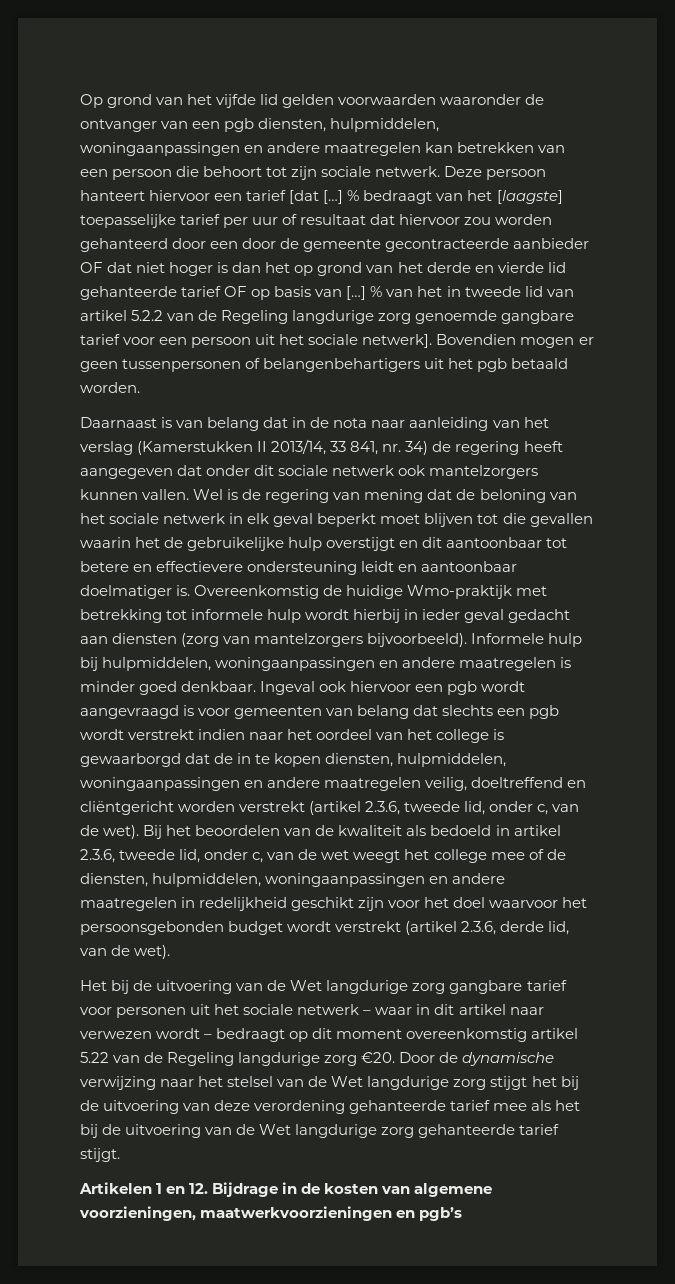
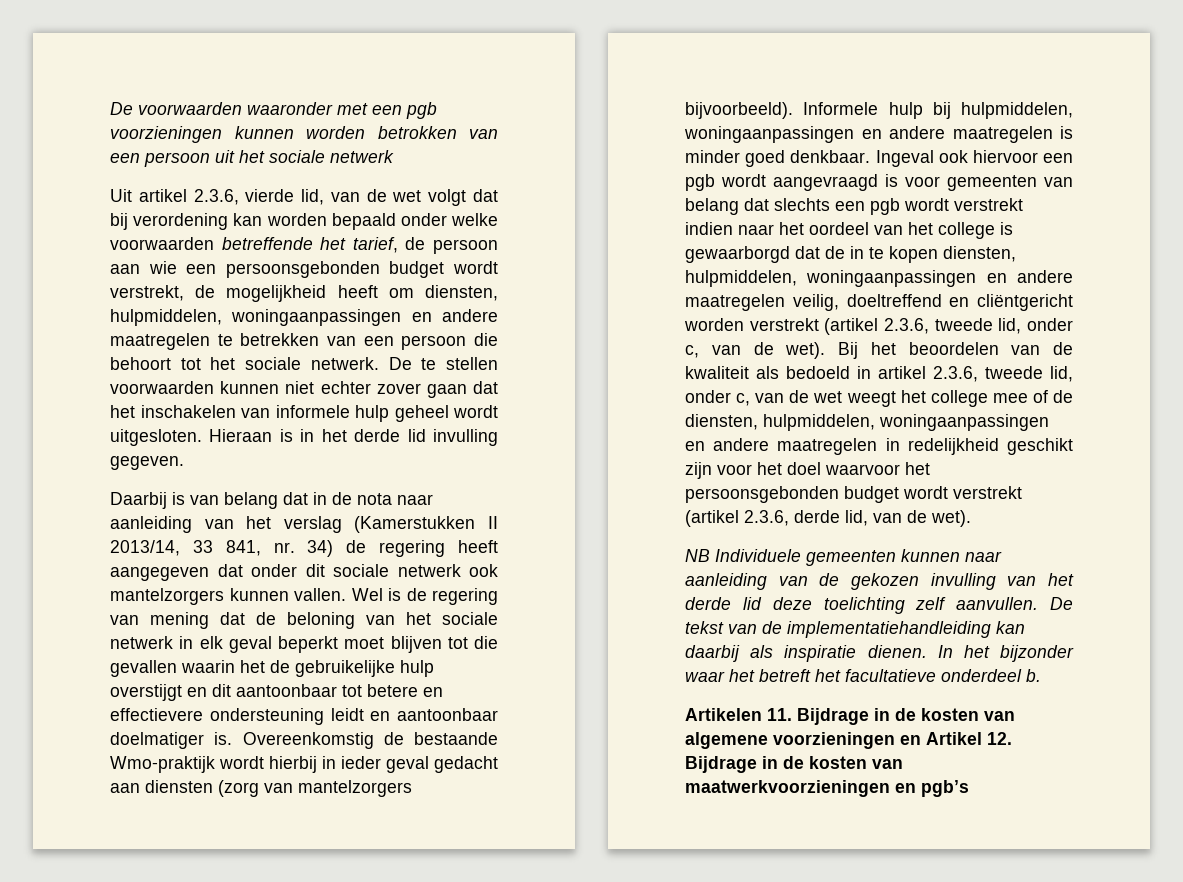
[80,94,545,108] [80,118,440,132] [80,142,454,156] Op grond van het vijfde lid gelden voorwaarden waaronder de ontvanger van een pgb diensten, hulpmiddelen, woningaanpassingen en andere maatregelen kan -> [110,102,437,119] [110,126,498,143] [110,150,394,167] [110,189,498,206] [110,213,498,230] [110,237,498,254] [110,261,498,278] [110,285,498,302] [110,309,498,326] [110,333,233,350] De voorwaarden waaronder met een pgb voorzieningen kunnen worden betrokken van een persoon uit het sociale netwerk // Uit artikel 2.3.6, vierde lid, van de wet volgt dat bij verordening kan worden bepaald onder welke voorwaarden betreffende het tarief, de persoon aan wie een persoonsgebonden budget wordt verstrekt, de mogelijkheid heeft om diensten, hulpmiddelen, woningaanpassingen en andere maatregelen te
[291,166,318,180] zijn -> [210,357,236,370] het
[444,166,547,180] [80,190,563,204] [80,214,553,228] [80,238,590,252] [80,262,566,276] [80,286,574,300] [80,310,575,324] [80,334,594,348] [80,358,569,372] [80,382,140,393] [80,417,157,428] Deze persoon hanteert hiervoor een tarief [dat […] % bedraagt van het [laagste] toepasselijke tarief per uur of resultaat dat hiervoor zou worden gehanteerd door een door de gemeente gecontracteerde aanbieder OF dat niet hoger is dan het op grond van het derde en vierde lid gehanteerde tarief OF op basis van […] % van het in tweede lid van artikel 5.2.2 van de Regeling langdurige zorg genoemde gangbare tarief voor een persoon uit het sociale netwerk]. Bovendien mogen er geen tussenpersonen of belangenbehartigers uit het pgb betaald worden. // Daarnaast -> [388,357,499,370] [110,381,499,398] [110,405,498,422] [110,429,498,446] [110,456,184,470] [110,492,167,509] De te stellen voorwaarden kunnen niet echter zover gaan dat het inschakelen van informele hulp geheel wordt uitgesloten. Hieraan is in het derde lid invulling gegeven. // Daarbij
[346,585,548,599] [80,609,302,623] huidige Wmo-praktijk met betrekking tot informele hulp -> [414,732,498,745] [110,756,215,773] bestaande Wmo-praktijk
[80,980,567,994] [80,1004,544,1018] [80,1028,579,1042] [80,1052,555,1066] [80,1076,579,1090] [80,1100,581,1114] [80,1124,560,1138] [80,1148,120,1162] [79,1182,186,1194] Het bij de uitvoering van de Wet langdurige zorg gangbare tarief voor personen uit het sociale netwerk – waar in dit artikel naar verwezen wordt – bedraagt op dit moment overeenkomstig artikel 5.22 van de Regeling langdurige zorg €20. Door de dynamische verwijzing naar het stelsel van de Wet langdurige zorg stijgt het bij de uitvoering van deze verordening gehanteerde tarief mee als het bij de uitvoering van de Wet langdurige zorg gehanteerde tarief stijgt. // Artikelen 1 en -> [685,549,1002,566] [685,573,1074,590] [685,597,1073,614] [685,621,1025,638] [685,645,1074,662] [685,669,1041,682] [685,708,1015,725] [685,732,982,749] NB Individuele gemeenten kunnen naar aanleiding van de gekozen invulling van het derde lid deze toelichting zelf aanvullen. De tekst van de implementatiehandleiding kan daarbij als inspiratie dienen. In het bijzonder waar het betreft het facultatieve onderdeel b. // Artikelen 11. Bijdrage in de kosten van algemene voorzieningen en Artikel
[414,1183,493,1197] [79,1206,196,1221] algemene voorzieningen, -> (903, 764) none

